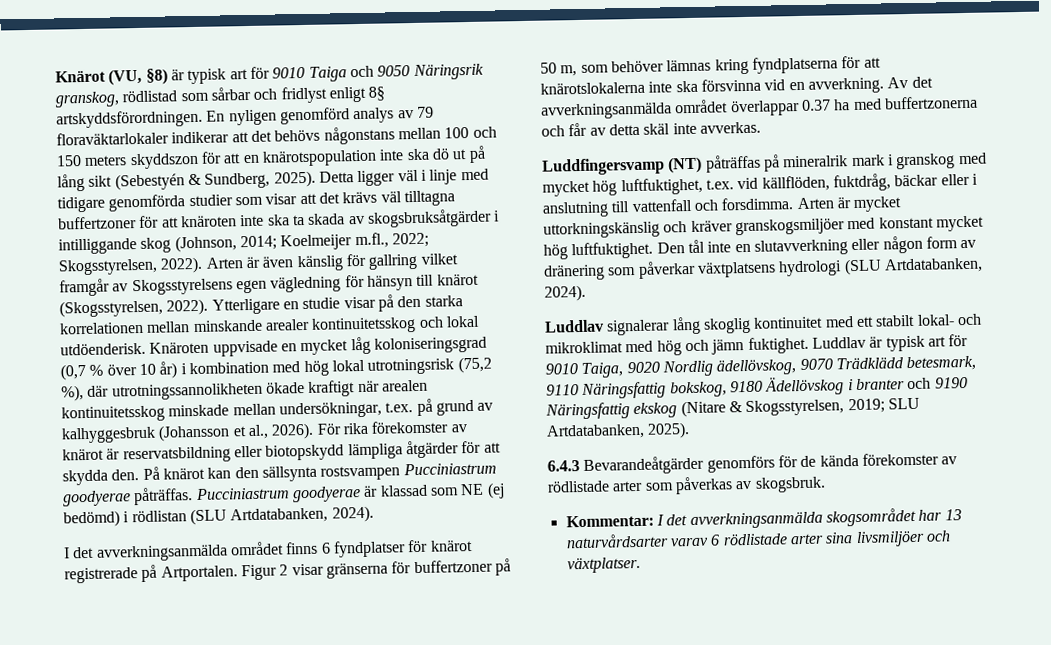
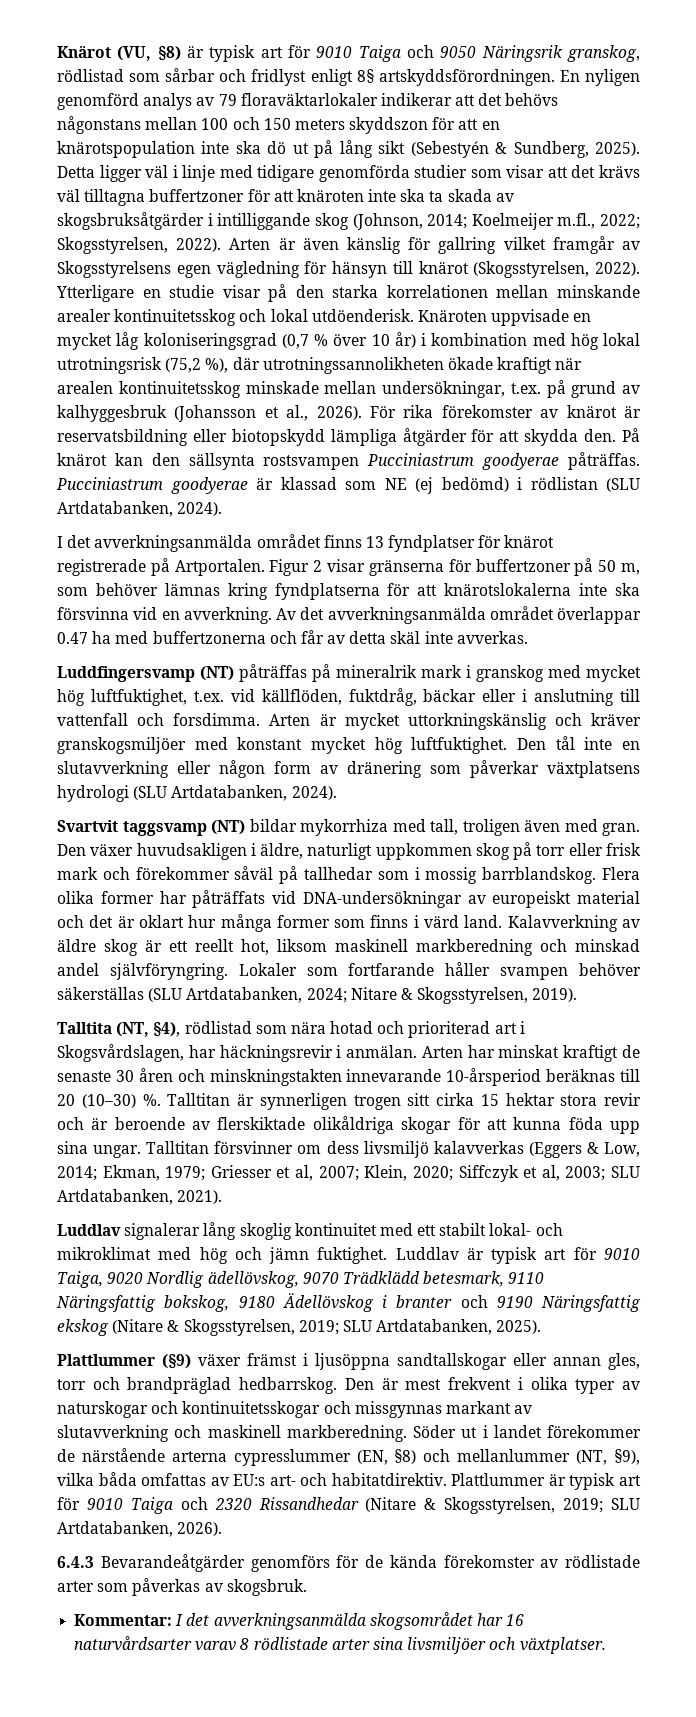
[320,542,331,554] 6 -> [365,536,384,548] 13
[801,99,831,111] 0.37 -> [57,632,88,644] 0.47
(586, 293) none -> [57,819,640,836] [57,842,641,860] [57,866,640,884] [57,890,640,908] [57,914,641,932] [57,939,640,956] [57,962,641,980] [57,987,578,1004] [57,1021,525,1038] [57,1044,640,1062] [57,1068,640,1086] [57,1093,641,1110] [57,1116,640,1134] [57,1141,641,1158] [57,1165,641,1182] [57,1189,223,1205] // Svartvit taggsvamp (NT) bildar mykorrhiza med tall, troligen även med gran. Den växer huvudsakligen i äldre, naturligt uppkommen skog på torr eller frisk mark och förekommer såväl på tallhedar som i mossig barrblandskog. Flera olika former har påträffats vid DNA-undersökningar av europeiskt material och det är oklart hur många former som finns i värd land. Kalavverkning av äldre skog är ett reellt hot, liksom maskinell markberedning och minskad andel självföryngring. Lokaler som fortfarande håller svampen behöver säkerställas (SLU Artdatabanken, 2024; Nitare & Skogsstyrelsen, 2019). // Talltita (NT, §4), rödlistad som nära hotad och prioriterad art i Skogsvårdslagen, har häckningsrevir i anmälan. Arten har minskat kraftigt de senaste 30 åren och minskningstakten innevarande 10-årsperiod beräknas till 20 (10–30) %. Talltitan är synnerligen trogen sitt cirka 15 hektar stora revir och är beroende av flerskiktade olikåldriga skogar för att kunna föda upp sina ungar. Talltitan försvinner om dess livsmiljö kalavverkas (Eggers & Low, 2014; Ekman, 1979; Griesser et al, 2007; Klein, 2020; Siffczyk et al, 2003; SLU Artdatabanken, 2021).
(691, 430) none -> [57,1353,640,1370] [57,1377,641,1394] [57,1401,533,1418] [57,1425,641,1442] [57,1448,641,1466] [57,1472,641,1490] [57,1497,640,1514] [57,1521,223,1537] // Plattlummer (§9) växer främst i ljusöppna sandtallskogar eller annan gles, torr och brandpräglad hedbarrskog. Den är mest frekvent i olika typer av naturskogar och kontinuitetsskogar och missgynnas markant av slutavverkning och maskinell markberedning. Söder ut i landet förekommer de närstående arterna cypresslummer (EN, §8) och mellanlummer (NT, §9), vilka båda omfattas av EU:s art- och habitatdirektiv. Plattlummer är typisk art för 9010 Taiga och 2320 Rissandhedar (Nitare & Skogsstyrelsen, 2019; SLU Artdatabanken, 2026).
[944,509,962,521] 13 -> [506,1614,525,1626] 16
[710,534,721,546] 6 -> [240,1638,250,1650] 8

